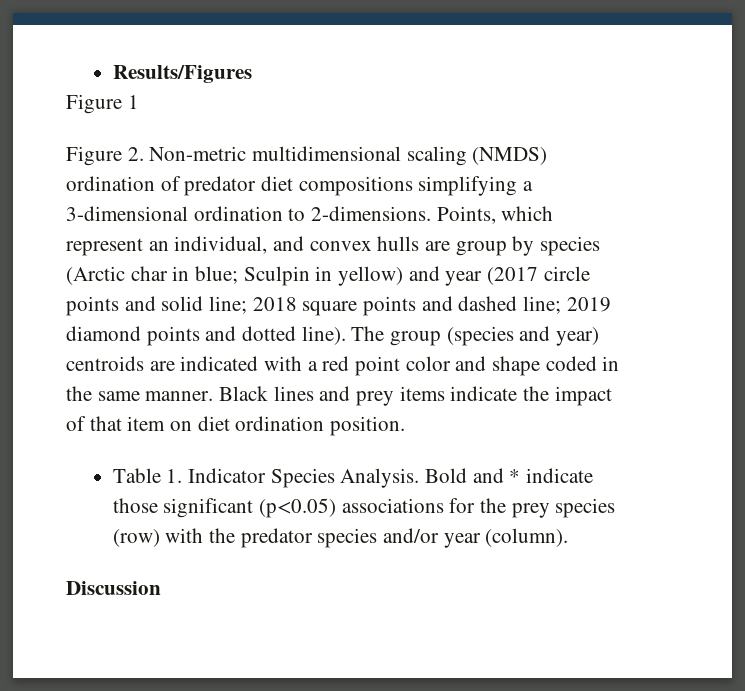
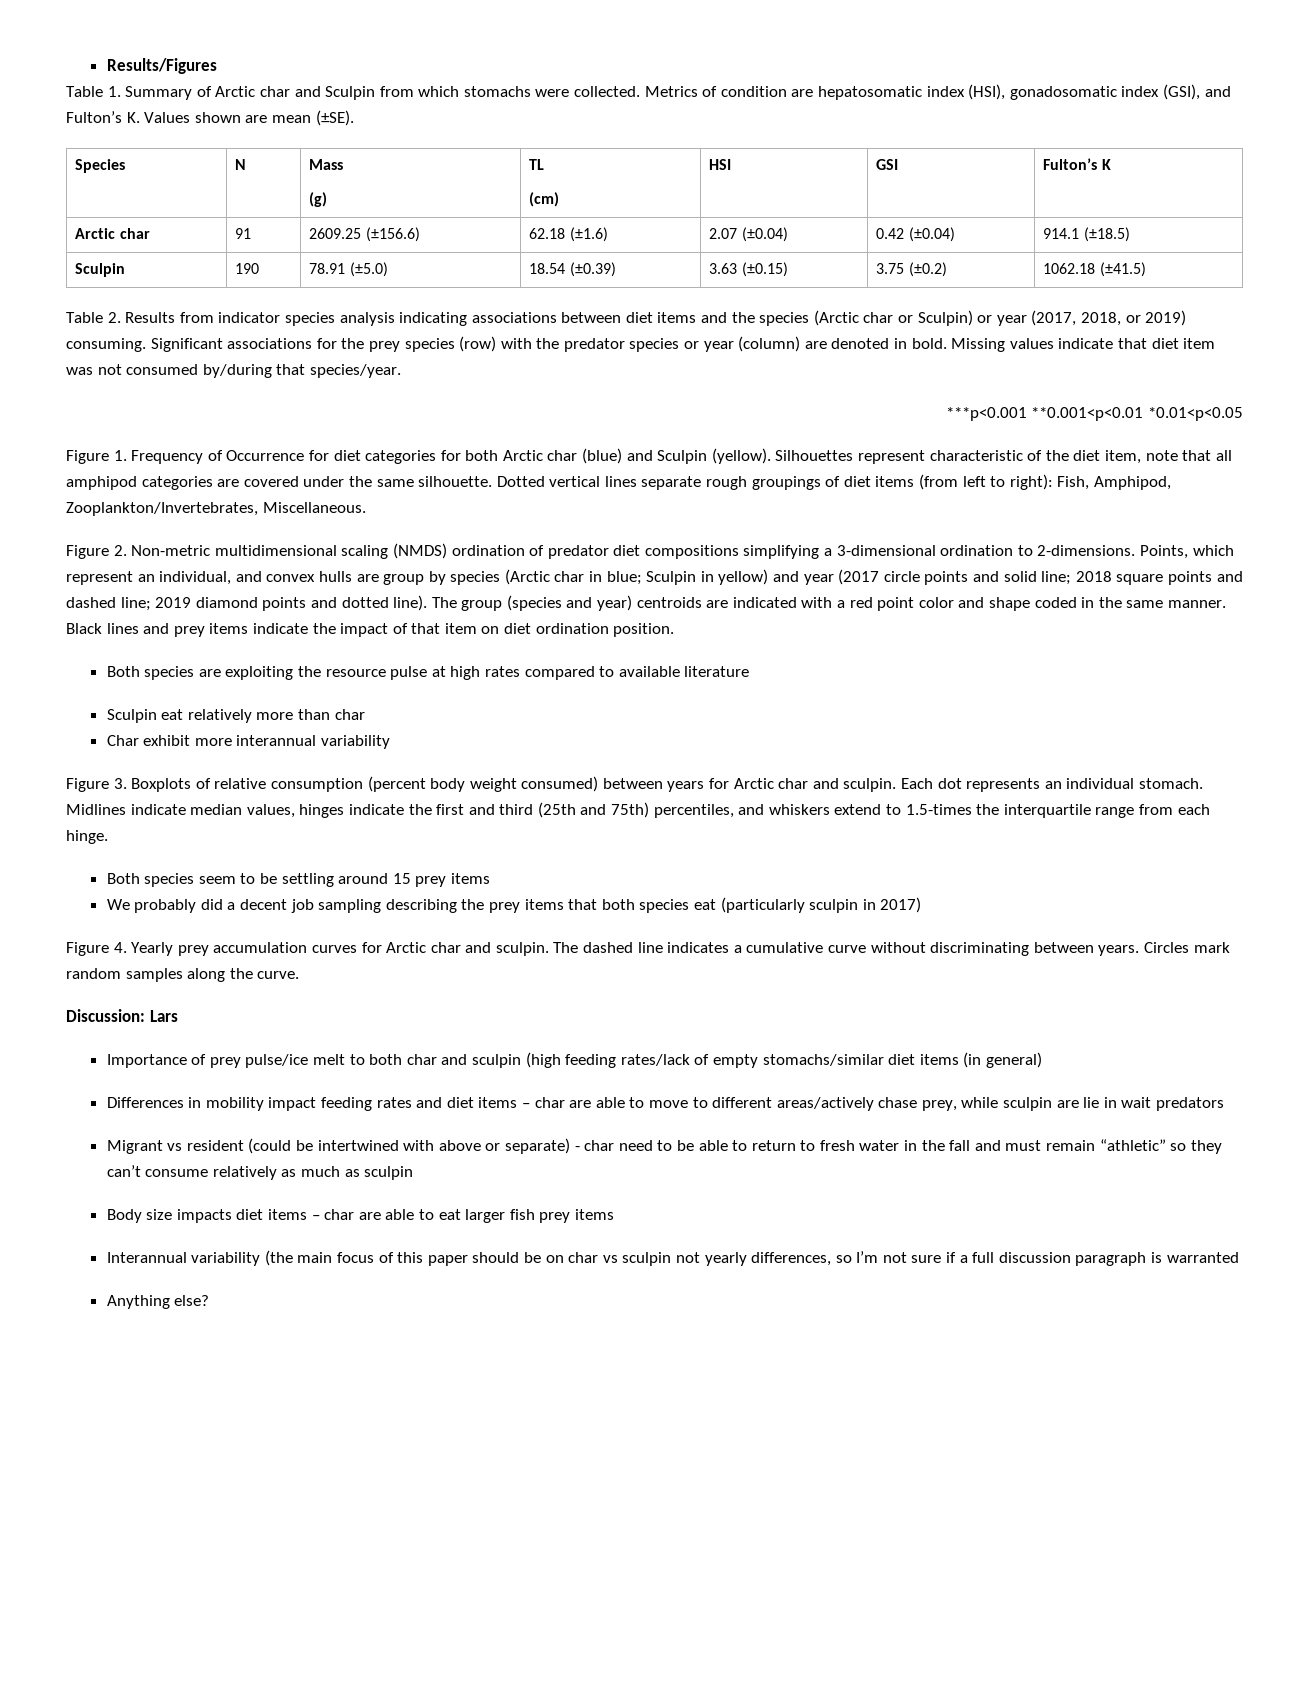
[66,94,139,114] Figure 1 -> [66,84,1231,100] [66,110,354,126] [75,159,126,173] [235,159,247,170] [309,159,344,170] [309,192,328,207] [529,159,545,170] [529,192,560,207] [709,159,732,170] [876,159,899,170] [1043,158,1111,170] [75,228,150,239] [235,228,252,239] [309,227,420,242] [529,227,608,242] [709,227,788,242] [876,227,955,242] [1043,227,1130,242] [75,263,126,277] [235,263,260,274] [309,262,388,277] [529,262,616,277] [709,262,788,277] [876,262,947,277] [1043,262,1146,277] [66,310,1187,326] [66,336,1216,352] [66,364,401,378] [945,407,1243,421] [66,448,1232,464] [66,474,1171,490] [66,502,366,516] Table 1. Summary of Arctic char and Sculpin from which stomachs were collected. Metrics of condition are hepatosomatic index (HSI), gonadosomatic index (GSI), and Fulton’s K. Values shown are mean (±SE). // Species | N | Mass // (g) | TL // (cm) | HSI | GSI | Fulton’s K // Arctic char | 91 | 2609.25 (±156.6) | 62.18 (±1.6) | 2.07 (±0.04) | 0.42 (±0.04) | 914.1 (±18.5) // Sculpin | 190 | 78.91 (±5.0) | 18.54 (±0.39) | 3.63 (±0.15) | 3.75 (±0.2) | 1062.18 (±41.5) // Table 2. Results from indicator species analysis indicating associations between diet items and the species (Arctic char or Sculpin) or year (2017, 2018, or 2019) consuming. Significant associations for the prey species (row) with the predator species or year (column) are denoted in bold. Missing values indicate that diet item was not consumed by/during that species/year. // ***p<0.001 **0.001<p<0.01 *0.01<p<0.05 // Figure 1. Frequency of Occurrence for diet categories for both Arctic char (blue) and Sculpin (yellow). Silhouettes represent characteristic of the diet item, note that all amphipod categories are covered under the same silhouette. Dotted vertical lines separate rough groupings of diet items (from left to right): Fish, Amphipod, Zooplankton/Invertebrates, Miscellaneous.
[112,468,594,488] [112,498,616,518] [112,528,569,548] [66,581,161,595] Table 1. Indicator Species Analysis. Bold and * indicate those significant (p<0.05) associations for the prey species (row) with the predator species and/or year (column). // Discussion -> [106,666,750,680] [106,709,365,723] [106,735,391,749] [66,776,1203,792] [66,802,1210,818] [66,830,108,844] [106,873,490,887] [106,897,922,913] [66,942,1230,956] [66,968,300,982] [66,1009,178,1022] [106,1052,1042,1068] [106,1097,1225,1111] [106,1138,1222,1154] [106,1165,414,1180] [106,1209,614,1223] [106,1250,1239,1266] [106,1295,210,1309] Both species are exploiting the resource pulse at high rates compared to available literature // Sculpin eat relatively more than char // Char exhibit more interannual variability // Figure 3. Boxplots of relative consumption (percent body weight consumed) between years for Arctic char and sculpin. Each dot represents an individual stomach. Midlines indicate median values, hinges indicate the first and third (25th and 75th) percentiles, and whiskers extend to 1.5-times the interquartile range from each hinge. // Both species seem to be settling around 15 prey items // We probably did a decent job sampling describing the prey items that both species eat (particularly sculpin in 2017) // Figure 4. Yearly prey accumulation curves for Arctic char and sculpin. The dashed line indicates a cumulative curve without discriminating between years. Circles mark random samples along the curve. // Discussion: Lars // Importance of prey pulse/ice melt to both char and sculpin (high feeding rates/lack of empty stomachs/similar diet items (in general) // Differences in mobility impact feeding rates and diet items – char are able to move to different areas/actively chase prey, while sculpin are lie in wait predators // Migrant vs resident (could be intertwined with above or separate) - char need to be able to return to fresh water in the fall and must remain “athletic” so they can’t consume relatively as much as sculpin // Body size impacts diet items – char are able to eat larger fish prey items // Interannual variability (the main focus of this paper should be on char vs sculpin not yearly differences, so I’m not sure if a full discussion paragraph is warranted // Anything else?

